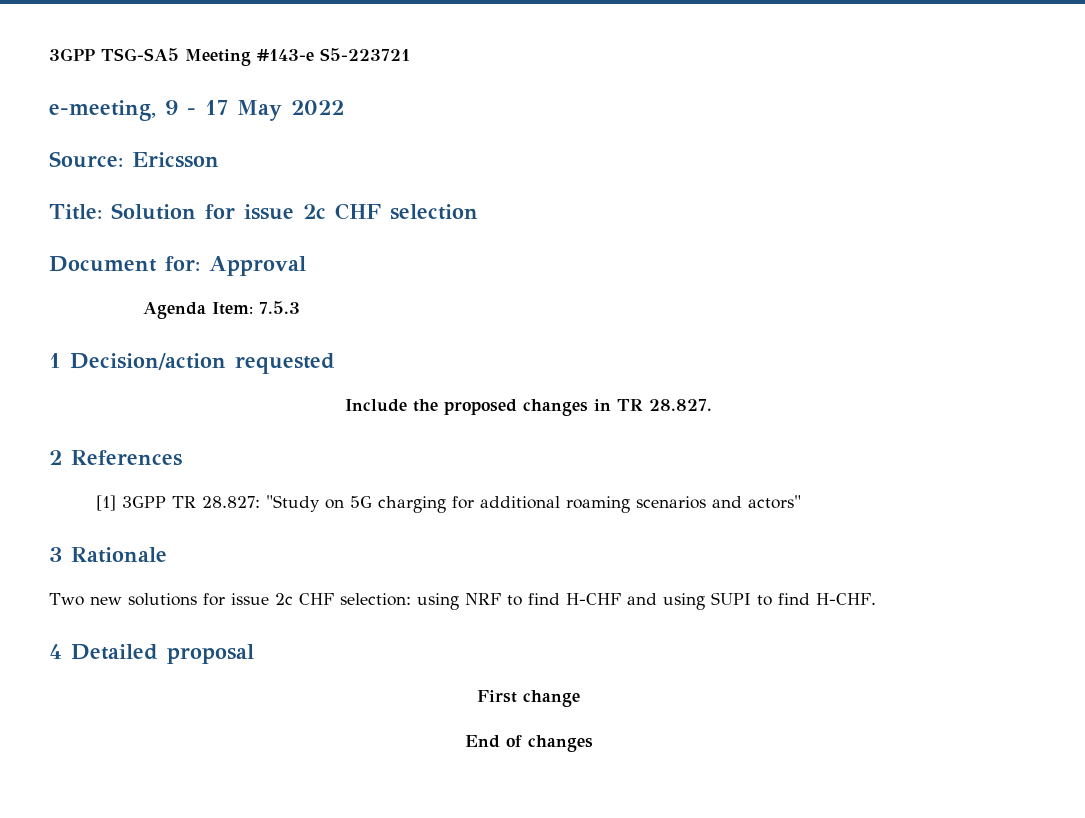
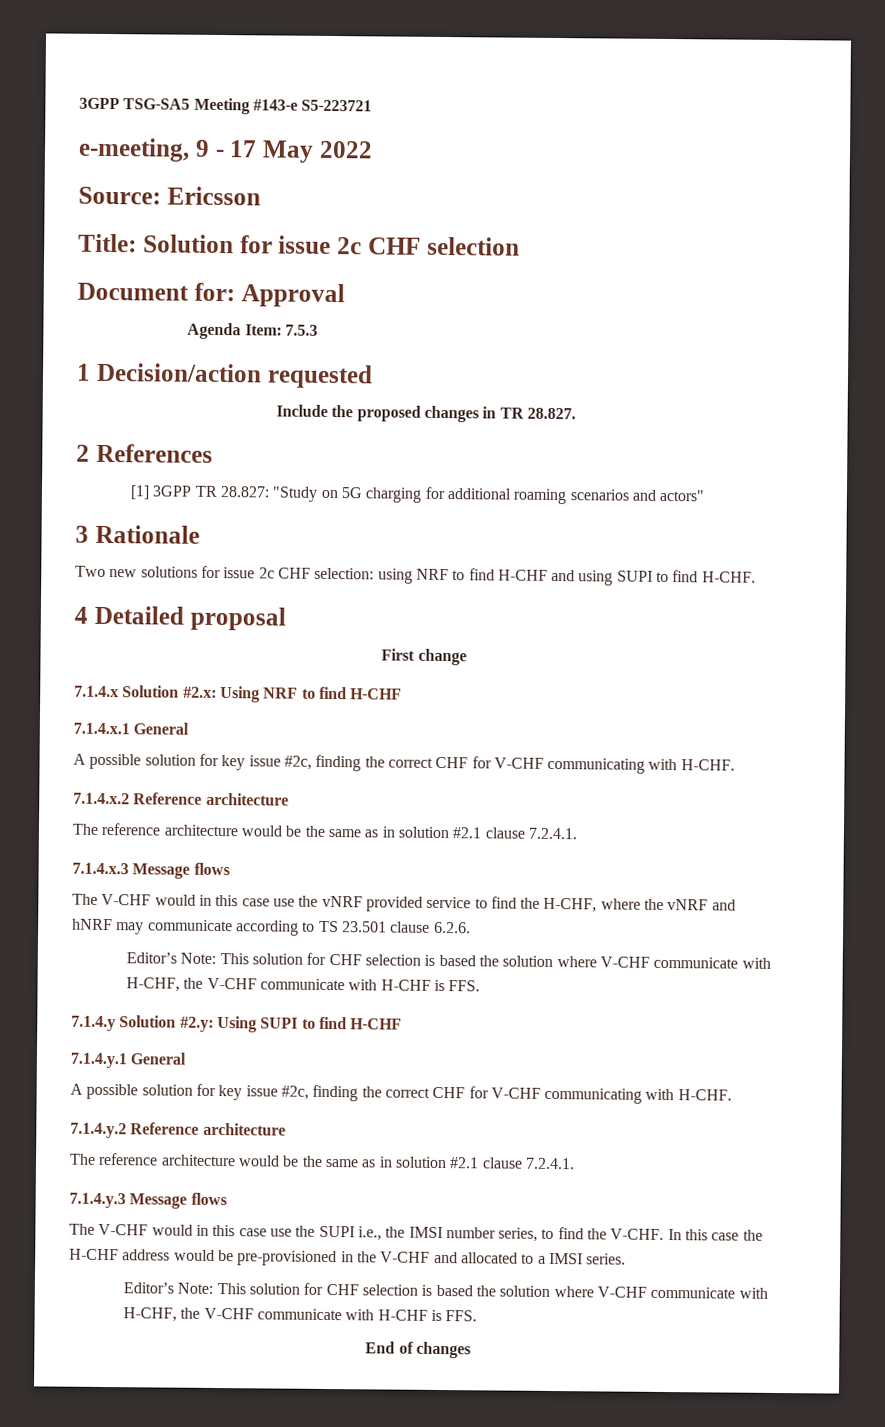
(580, 698) none -> [74,685,403,703] [73,722,190,735] [73,753,735,774] [73,792,289,806] [72,822,577,840] [72,862,230,879] [72,893,736,913] [72,918,471,936] [126,952,771,969] [126,977,481,992] [71,1015,403,1033] [70,1052,187,1069] [70,1083,732,1104] [70,1122,286,1139] [69,1152,575,1170] [69,1192,227,1209] [69,1223,763,1242] [69,1248,627,1267] [123,1282,768,1299] [123,1307,478,1322] // 7.1.4.x Solution #2.x: Using NRF to find H-CHF // 7.1.4.x.1 General // A possible solution for key issue #2c, finding the correct CHF for V-CHF communicating with H-CHF. // 7.1.4.x.2 Reference architecture // The reference architecture would be the same as in solution #2.1 clause 7.2.4.1. // 7.1.4.x.3 Message flows // The V-CHF would in this case use the vNRF provided service to find the H-CHF, where the vNRF and hNRF may communicate according to TS 23.501 clause 6.2.6. // Editor’s Note: This solution for CHF selection is based the solution where V-CHF communicate with H-CHF, the V-CHF communicate with H-CHF is FFS. // 7.1.4.y Solution #2.y: Using SUPI to find H-CHF // 7.1.4.y.1 General // A possible solution for key issue #2c, finding the correct CHF for V-CHF communicating with H-CHF. // 7.1.4.y.2 Reference architecture // The reference architecture would be the same as in solution #2.1 clause 7.2.4.1. // 7.1.4.y.3 Message flows // The V-CHF would in this case use the SUPI i.e., the IMSI number series, to find the V-CHF. In this case the H-CHF address would be pre-provisioned in the V-CHF and allocated to a IMSI series. // Editor’s Note: This solution for CHF selection is based the solution where V-CHF communicate with H-CHF, the V-CHF communicate with H-CHF is FFS.

